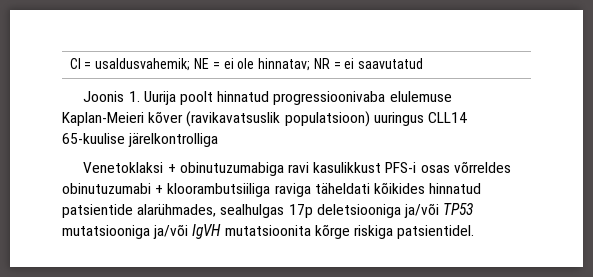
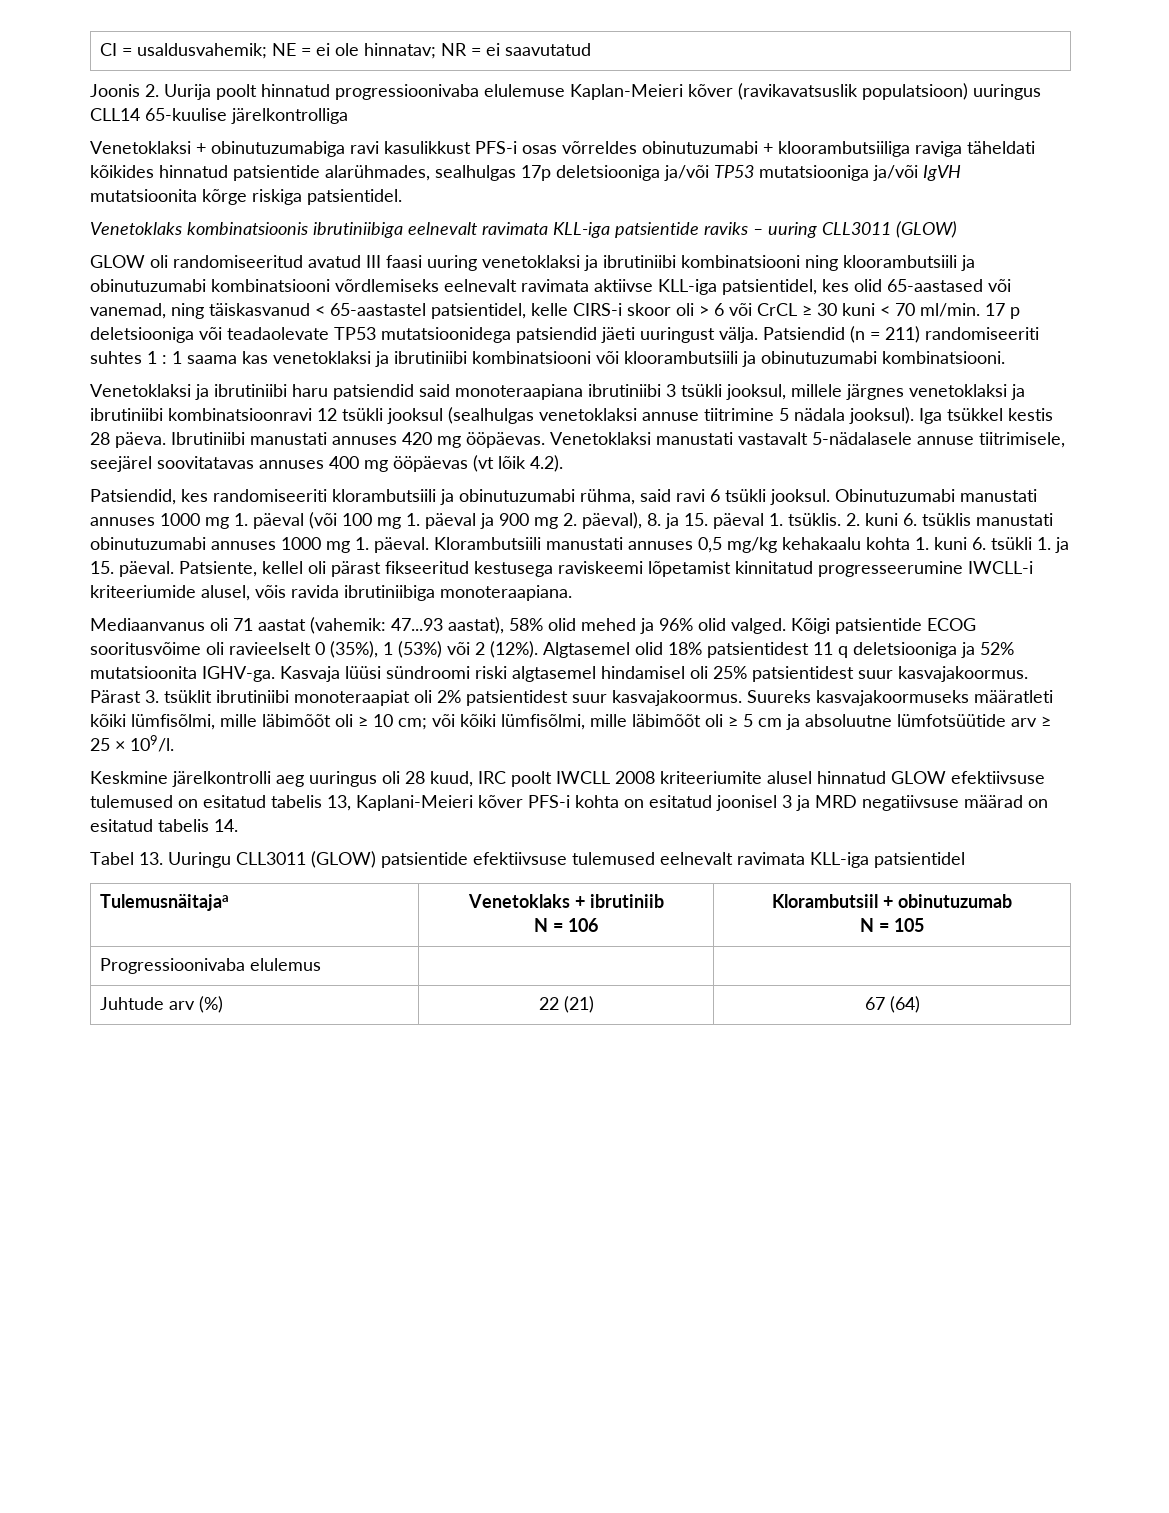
[128,91,140,102] 1. -> [145,84,159,97] 2.
(475, 232) none -> [90,221,957,238] [90,255,975,271] [90,279,1011,295] [90,303,1020,319] [90,326,1039,343] [90,351,1005,367] [90,384,1025,400] [90,407,1053,424] [90,432,1065,448] [90,455,563,472] [90,489,1037,505] [90,512,1053,529] [90,537,1069,553] [90,561,1033,577] [90,585,572,601] [90,617,976,634] [90,641,1014,658] [90,666,1028,682] [90,690,1053,706] [90,714,1051,730] [90,735,174,752] [90,771,1045,787] [90,795,1048,811] [90,819,238,832] [90,851,965,868] [100,894,230,911] [467,894,664,908] [534,918,598,932] [772,894,1012,908] [860,918,924,932] [100,958,322,974] [100,996,224,1013] [538,996,594,1013] [864,996,920,1013] // Venetoklaks kombinatsioonis ibrutiniibiga eelnevalt ravimata KLL-iga patsientide raviks – uuring CLL3011 (GLOW) // GLOW oli randomiseeritud avatud III faasi uuring venetoklaksi ja ibrutiniibi kombinatsiooni ning kloorambutsiili ja obinutuzumabi kombinatsiooni võrdlemiseks eelnevalt ravimata aktiivse KLL-iga patsientidel, kes olid 65-aastased või vanemad, ning täiskasvanud < 65-aastastel patsientidel, kelle CIRS-i skoor oli > 6 või CrCL ≥ 30 kuni < 70 ml/min. 17 p deletsiooniga või teadaolevate TP53 mutatsioonidega patsiendid jäeti uuringust välja. Patsiendid (n = 211) randomiseeriti suhtes 1 : 1 saama kas venetoklaksi ja ibrutiniibi kombinatsiooni või kloorambutsiili ja obinutuzumabi kombinatsiooni. // Venetoklaksi ja ibrutiniibi haru patsiendid said monoteraapiana ibrutiniibi 3 tsükli jooksul, millele järgnes venetoklaksi ja ibrutiniibi kombinatsioonravi 12 tsükli jooksul (sealhulgas venetoklaksi annuse tiitrimine 5 nädala jooksul). Iga tsükkel kestis 28 päeva. Ibrutiniibi manustati annuses 420 mg ööpäevas. Venetoklaksi manustati vastavalt 5-nädalasele annuse tiitrimisele, seejärel soovitatavas annuses 400 mg ööpäevas (vt lõik 4.2). // Patsiendid, kes randomiseeriti klorambutsiili ja obinutuzumabi rühma, said ravi 6 tsükli jooksul. Obinutuzumabi manustati annuses 1000 mg 1. päeval (või 100 mg 1. päeval ja 900 mg 2. päeval), 8. ja 15. päeval 1. tsüklis. 2. kuni 6. tsüklis manustati obinutuzumabi annuses 1000 mg 1. päeval. Klorambutsiili manustati annuses 0,5 mg/kg kehakaalu kohta 1. kuni 6. tsükli 1. ja 15. päeval. Patsiente, kellel oli pärast fikseeritud kestusega raviskeemi lõpetamist kinnitatud progresseerumine IWCLL-i kriteeriumide alusel, võis ravida ibrutiniibiga monoteraapiana. // Mediaanvanus oli 71 aastat (vahemik: 47...93 aastat), 58% olid mehed ja 96% olid valged. Kõigi patsientide ECOG sooritusvõime oli ravieelselt 0 (35%), 1 (53%) või 2 (12%). Algtasemel olid 18% patsientidest 11 q deletsiooniga ja 52% mutatsioonita IGHV-ga. Kasvaja lüüsi sündroomi riski algtasemel hindamisel oli 25% patsientidest suur kasvajakoormus. Pärast 3. tsüklit ibrutiniibi monoteraapiat oli 2% patsientidest suur kasvajakoormus. Suureks kasvajakoormuseks määratleti kõiki lümfisõlmi, mille läbimõõt oli ≥ 10 cm; või kõiki lümfisõlmi, mille läbimõõt oli ≥ 5 cm ja absoluutne lümfotsüütide arv ≥ 25 × 109/l. // Keskmine järelkontrolli aeg uuringus oli 28 kuud, IRC poolt IWCLL 2008 kriteeriumite alusel hinnatud GLOW efektiivsuse tulemused on esitatud tabelis 13, Kaplani-Meieri kõver PFS-i kohta on esitatud joonisel 3 ja MRD negatiivsuse määrad on esitatud tabelis 14. // Tabel 13. Uuringu CLL3011 (GLOW) patsientide efektiivsuse tulemused eelnevalt ravimata KLL-iga patsientidel // Tulemusnäitajaa | Venetoklaks + ibrutiniib // N = 106 | Klorambutsiil + obinutuzumab // N = 105 // Progressioonivaba elulemus | | // Juhtude arv (%) | 22 (21) | 67 (64)

